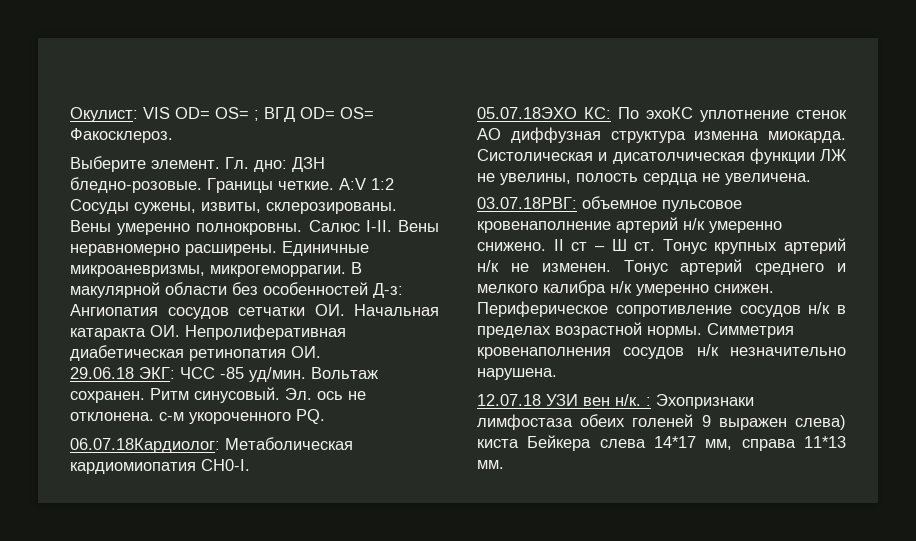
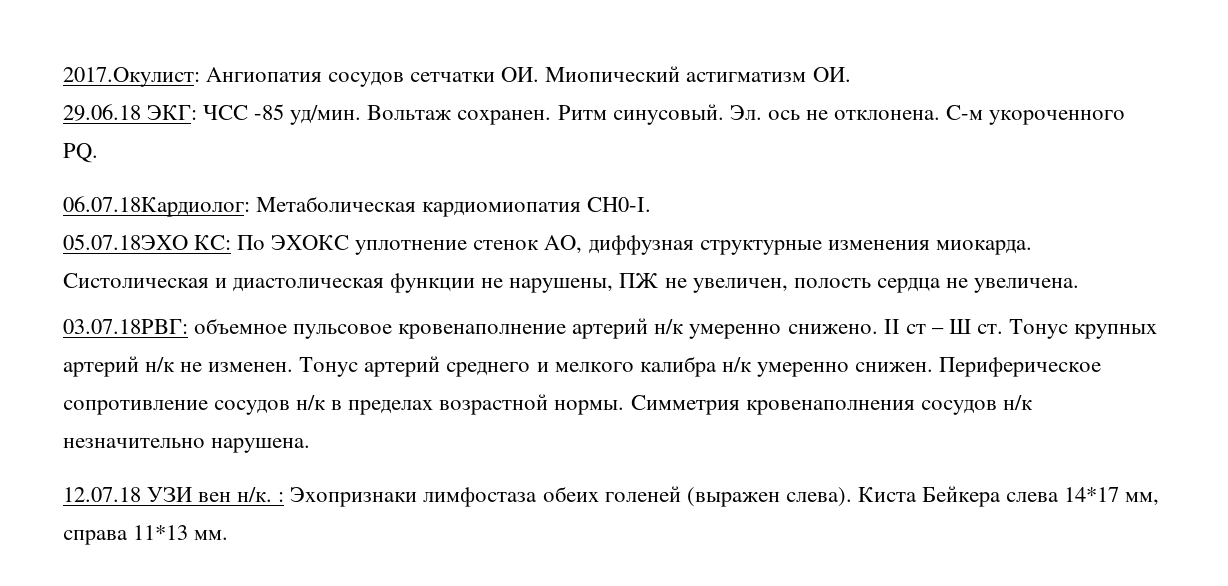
[70,107,374,122] [70,128,173,143] [70,156,325,172] [70,177,394,193] [70,199,397,214] [70,220,439,235] [70,241,369,256] [70,262,362,277] [70,282,403,298] [70,304,439,319] [70,324,346,340] [70,345,286,361] Окулист: VIS OD= OS= ; ВГД OD= OS= Факосклероз. // Выберите элемент. Гл. дно: ДЗН бледно-розовые. Границы четкие. А:V 1:2 Сосуды сужены, извиты, склерозированы. Вены умеренно полнокровны. Салюс I-II. Вены неравномерно расширены. Единичные микроаневризмы, микрогеморрагии. В макулярной области без особенностей Д-з: Ангиопатия сосудов сетчатки ОИ. Начальная катаракта ОИ. Непролиферативная диабетическая ретинопатия -> [63,66,807,87] 2017.Окулист: Ангиопатия сосудов сетчатки ОИ. Миопический астигматизм
[159,412,184,421] с-м -> [945,105,983,120] С-м
[646,107,693,119] эхоКС -> [271,235,350,250] ЭХОКС
[477,127,846,143] [477,148,847,164] [477,173,571,185] АО диффузная структура изменна миокарда. Систолическая и дисатолчическая функции ЛЖ не увелины, -> [544,235,1032,255] [63,273,788,293] АО, диффузная структурные изменения миокарда. Систолическая и диастолическая функции не нарушены, ПЖ не увеличен,
[701,415,846,430] [477,439,519,448] 9 выражен слева) киста -> [686,487,917,507] (выражен слева). Киста

